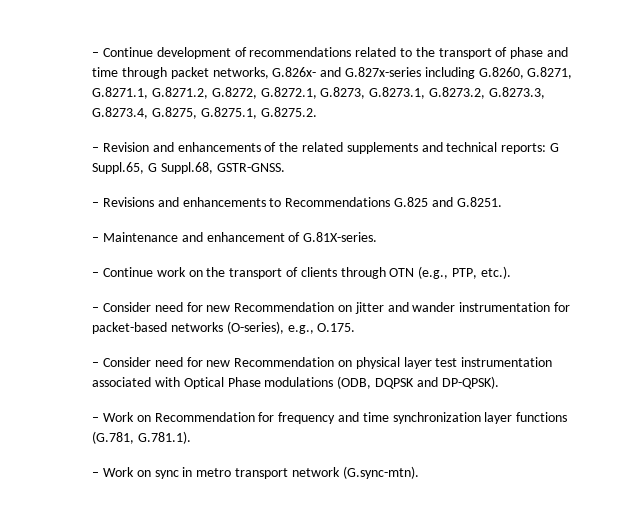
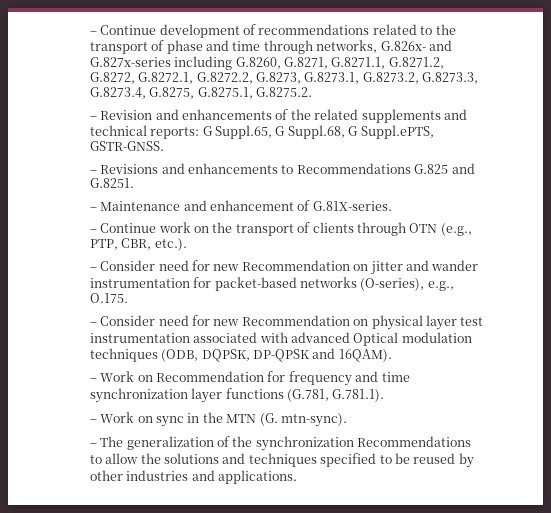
[170,67,209,79] packet -> (313, 47) none
(317, 93) none -> [196,72,253,84] G.8272.2,
(213, 168) none -> [348,125,434,139] G Suppl.ePTS,
(477, 273) none -> [121,238,152,250] CBR,
[183,376,499,389] Optical Phase modulations (ODB, DQPSK and DP-QPSK). -> [291,332,472,346] [89,348,392,362] advanced Optical modulation techniques (ODB, DQPSK, DP-QPSK and 16QAM).
[196,466,419,479] metro transport network (G.sync-mtn). -> [202,412,347,427] [89,436,472,451] [89,453,474,468] [89,470,298,484] the MTN (G. mtn-sync). // – The generalization of the synchronization Recommendations to allow the solutions and techniques specified to be reused by other industries and applications.

